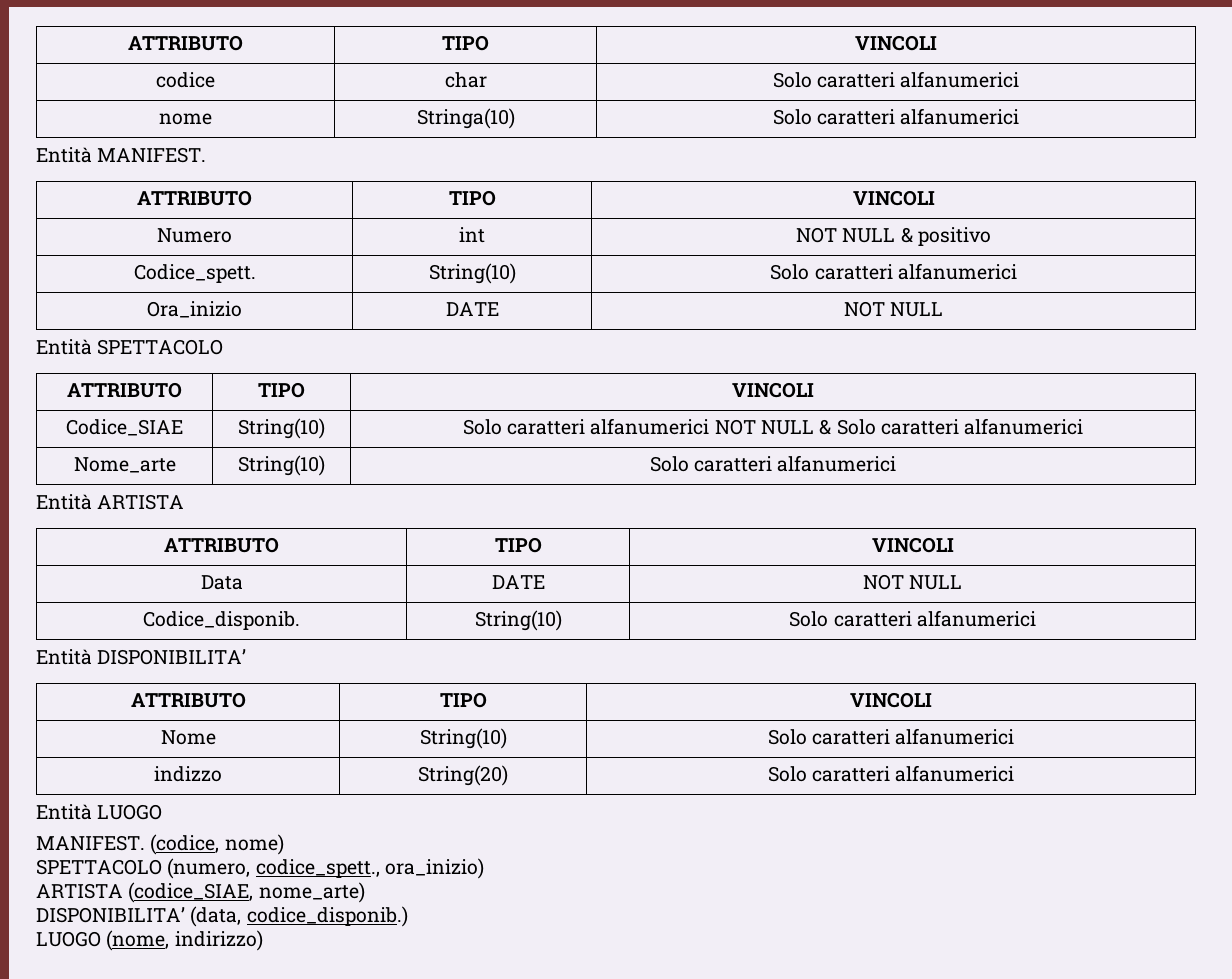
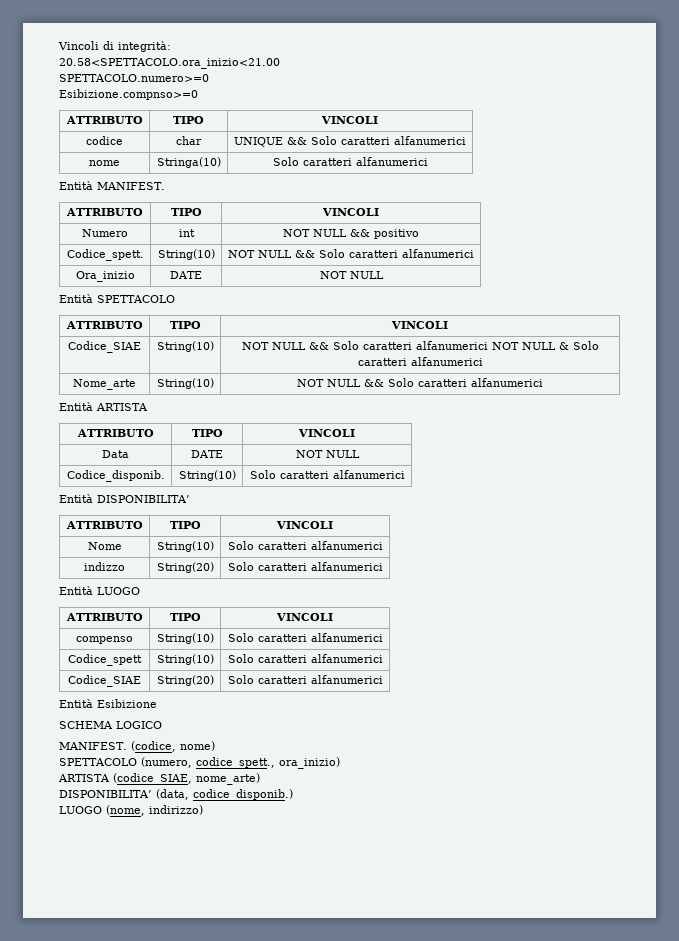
(127, 43) none -> [58,41,171,52] [59,58,280,69] [59,74,209,82] [59,89,198,100] Vincoli di integrità: // 20.58<SPETTACOLO.ora_inizio<21.00 // SPETTACOLO.numero>=0 // Esibizione.compnso>=0 //
(487, 80) none -> [234,137,307,147] UNIQUE &&
[900,227,913,243] & -> [350,229,370,237] &&
(516, 273) none -> [228,250,315,258] NOT NULL &&
(325, 428) none -> [241,342,329,350] NOT NULL &&
(325, 465) none -> [297,379,384,387] NOT NULL &&
(163, 812) none -> [65,613,143,621] [169,613,201,621] [276,613,333,621] [76,636,133,644] [156,633,214,644] [227,633,383,642] [68,654,142,666] [156,654,214,665] [227,654,383,663] [68,675,141,687] [156,675,214,686] [227,675,383,684] [59,699,157,708] [59,721,162,729] // ATTRIBUTO | TIPO | VINCOLI // compenso | String(10) | Solo caratteri alfanumerici // Codice_spett | String(10) | Solo caratteri alfanumerici // Codice_SIAE | String(20) | Solo caratteri alfanumerici // Entità Esibizione // SCHEMA LOGICO

